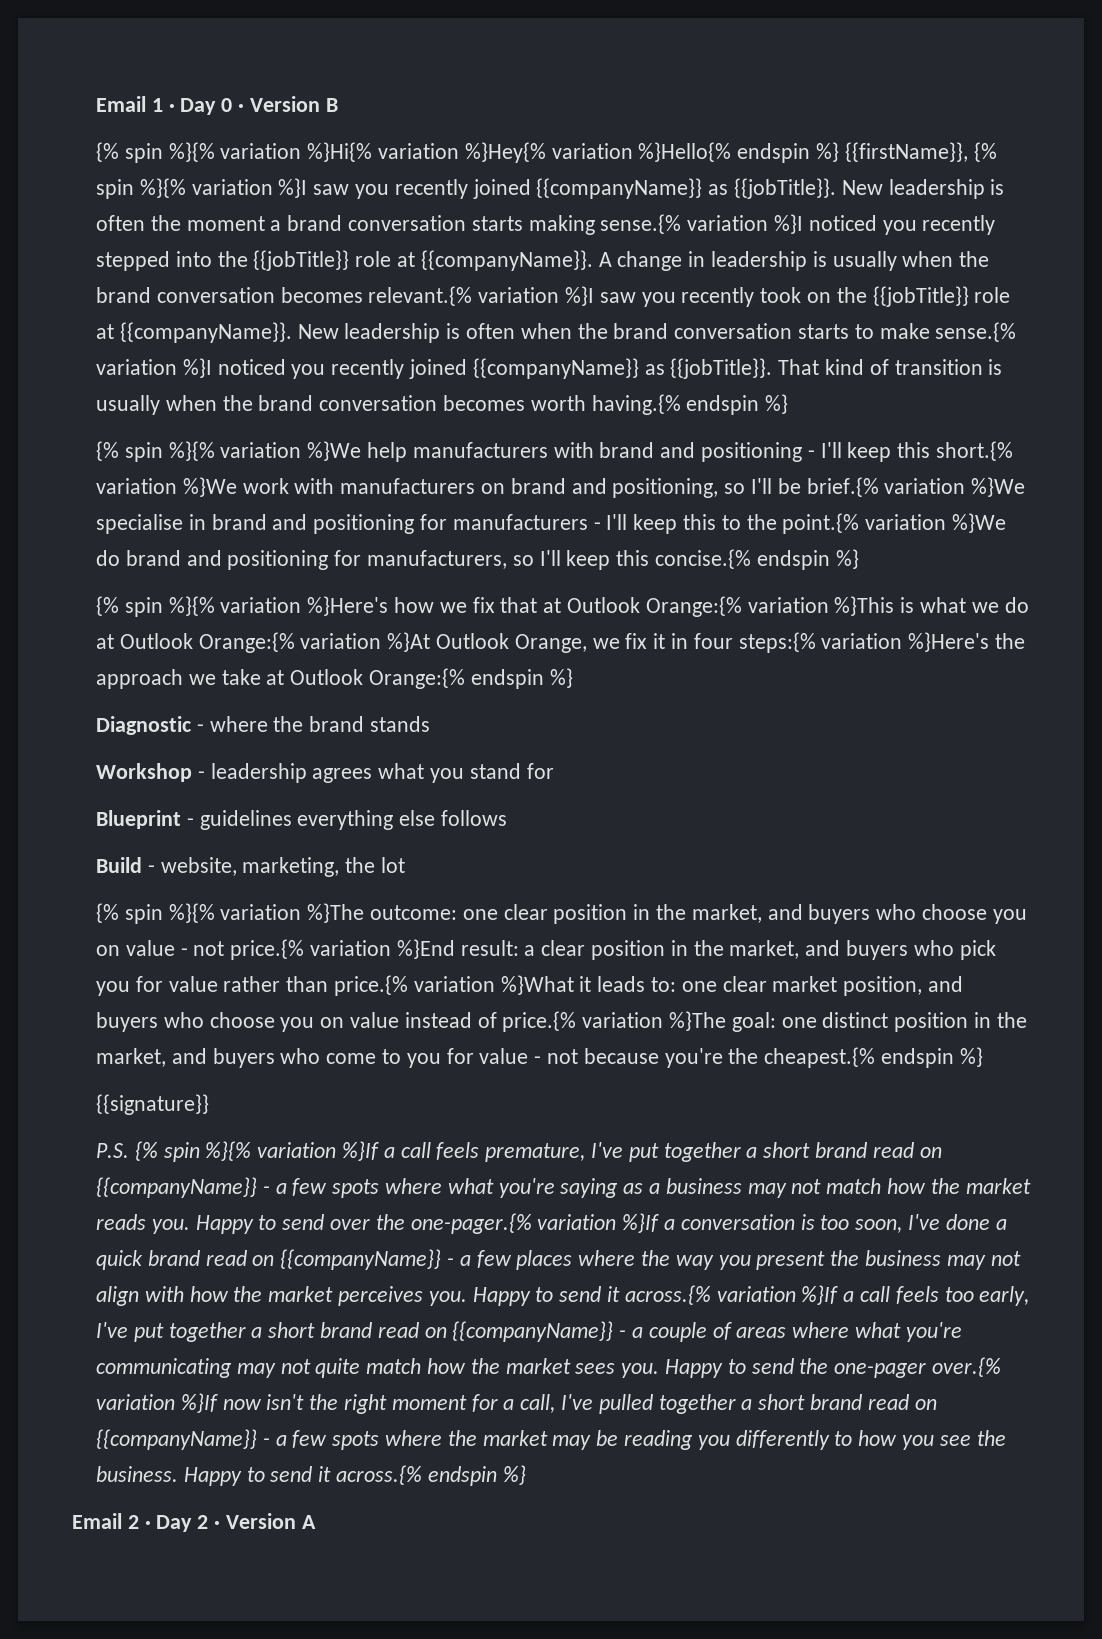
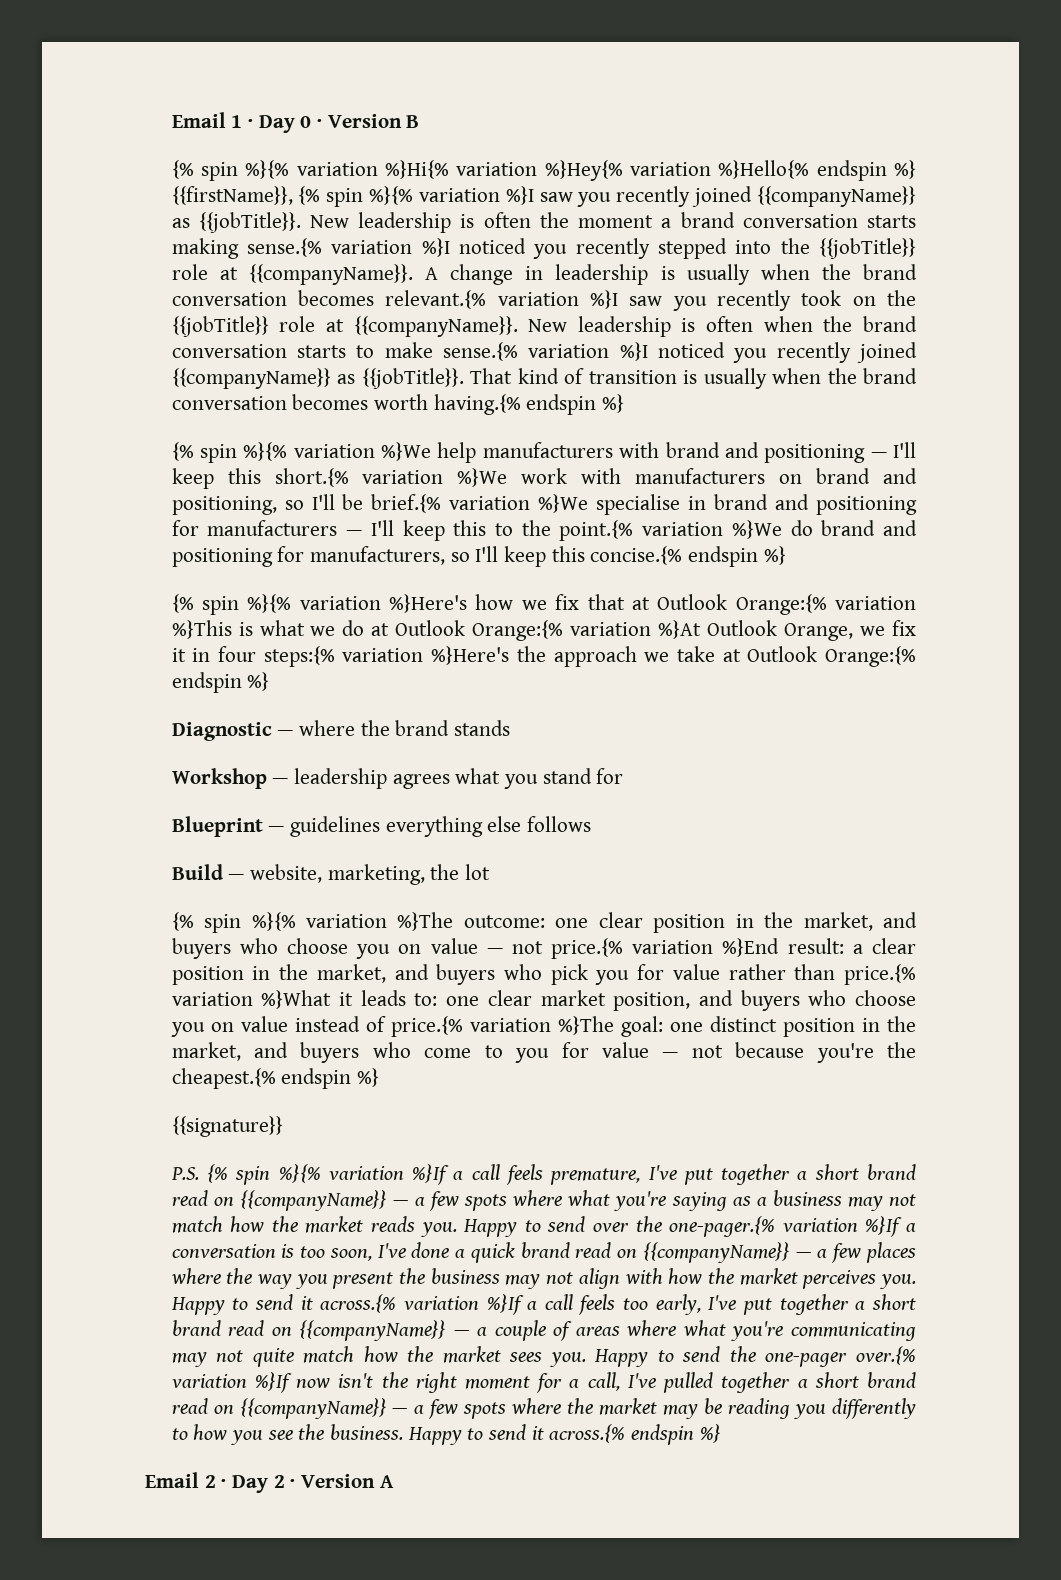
[807,450,815,458] - -> [870,452,887,458] —
[593,522,601,530] - -> [346,530,363,536] —
[196,724,204,732] - -> [277,730,294,736] —
[197,771,205,779] - -> [272,778,289,784] —
[186,818,194,826] - -> [268,826,285,832] —
[147,865,155,873] - -> [228,874,245,880] —
[180,948,188,956] - -> [486,948,503,954] —
[534,1056,542,1064] - -> [662,1052,679,1058] —
[262,1186,270,1194] - -> [392,1200,409,1206] —
[447,1258,455,1266] - -> [795,1252,812,1258] —
[619,1330,627,1338] - -> [453,1330,470,1336] —
[262,1438,270,1446] - -> [392,1408,409,1414] —

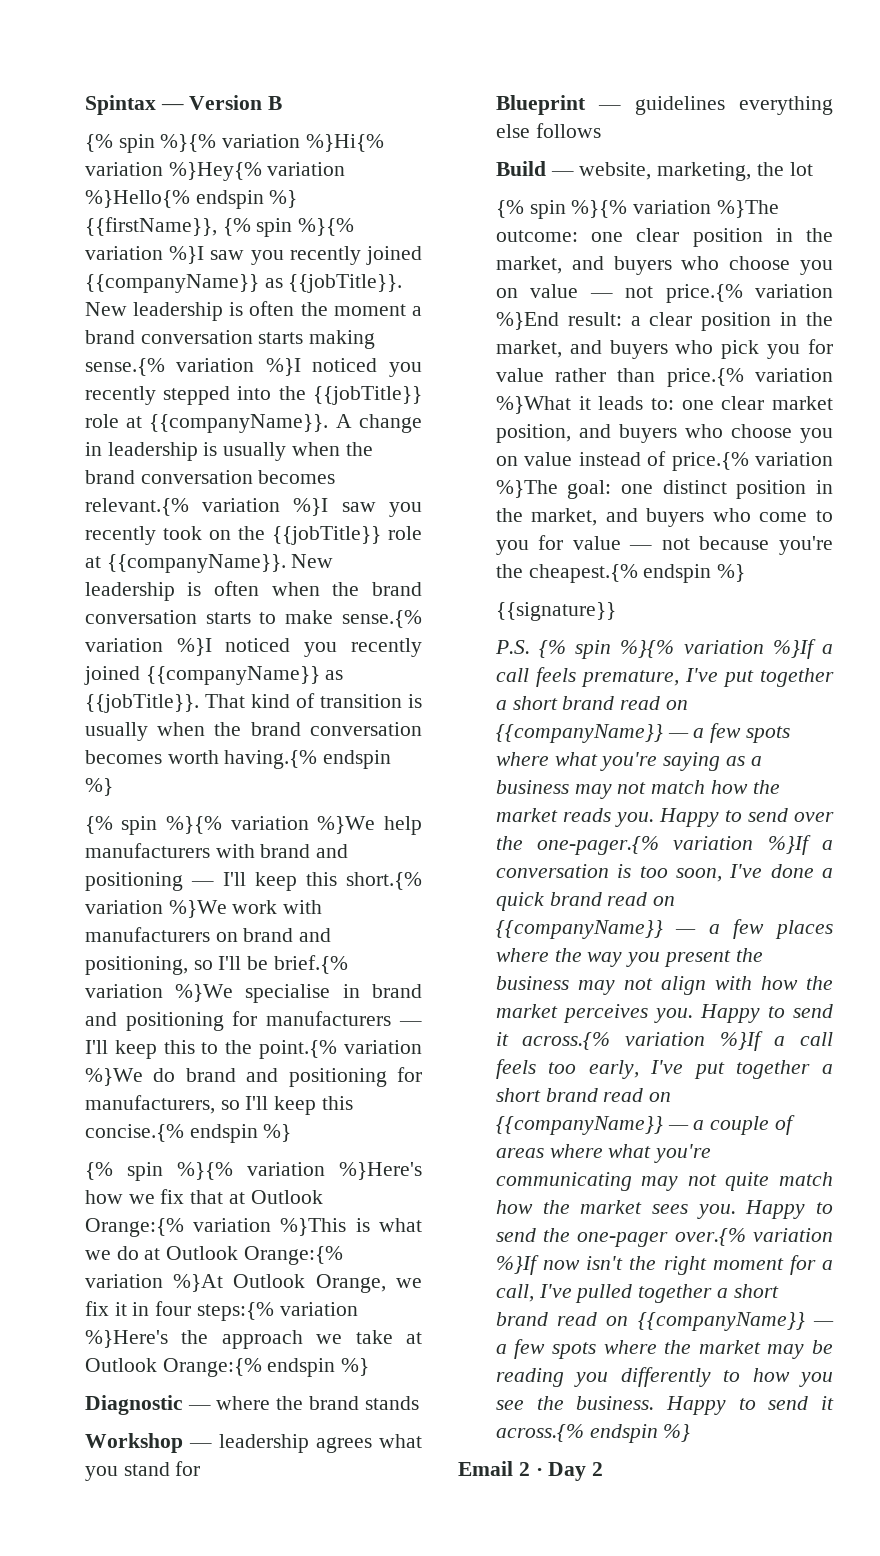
[171,112,322,133] Email 1 · Day 0 · -> [84,95,184,115] Spintax —
[290,1474,394,1488] · Version A -> (604, 1469) none

